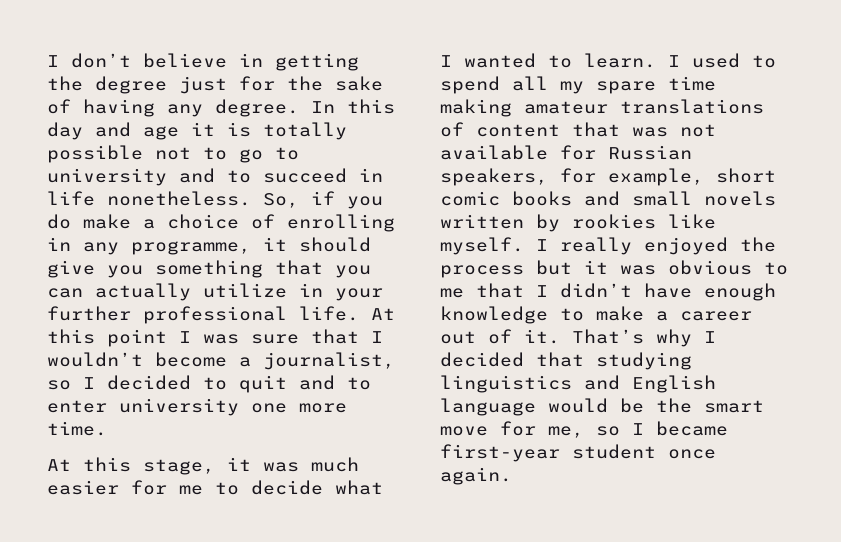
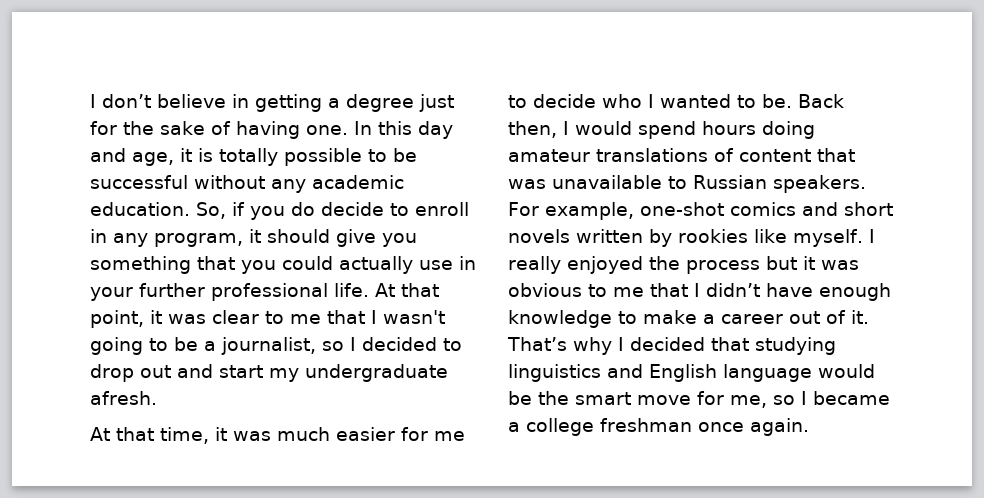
[47,76,83,91] the -> [328,98,340,108] a
[167,99,299,117] any degree. -> [305,125,348,135] one.
[143,126,179,140] age -> [132,152,174,166] age,
[155,147,299,163] [47,168,383,186] [47,191,383,209] [47,214,395,232] not to go to university and to succeed in life nonetheless. So, if you do make a choice of enrolling -> [368,148,417,162] [90,175,404,193] [90,202,469,220] to be successful without any academic education. So, if you do decide to enroll
[131,241,251,255] programme, -> [154,233,243,247] program,
[47,283,287,301] can actually utilize -> [282,256,453,274] could actually use
[47,329,383,347] [47,352,227,367] this point I was sure that I wouldn’t become -> [401,283,439,297] [90,310,445,328] [90,337,198,355] that point, it was clear to me that I wasn't going to be
[239,375,371,393] [47,398,347,416] [47,421,107,436] [47,457,215,475] quit and to enter university one more time. // At this stage, -> [90,364,448,382] [90,391,157,405] [90,427,209,444] drop out and start my undergraduate afresh. // At that time,
[335,480,383,495] what -> [602,94,642,108] who
[584,53,776,68] [440,76,716,94] [440,99,512,117] learn. I used to spend all my spare time making -> [762,94,844,108] [508,121,815,139] be. Back then, I would spend hours doing
[680,124,716,137] [440,145,692,160] [440,168,776,186] [440,191,692,206] not available for Russian speakers, for example, short comic books and small -> [552,175,866,193] [508,202,893,220] unavailable to Russian speakers. For example, one-shot comics and short
[440,444,656,462] first-year student -> [508,418,692,436] a college freshman

